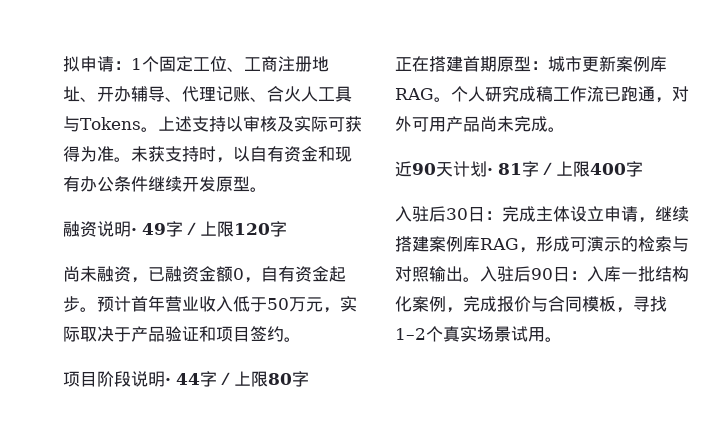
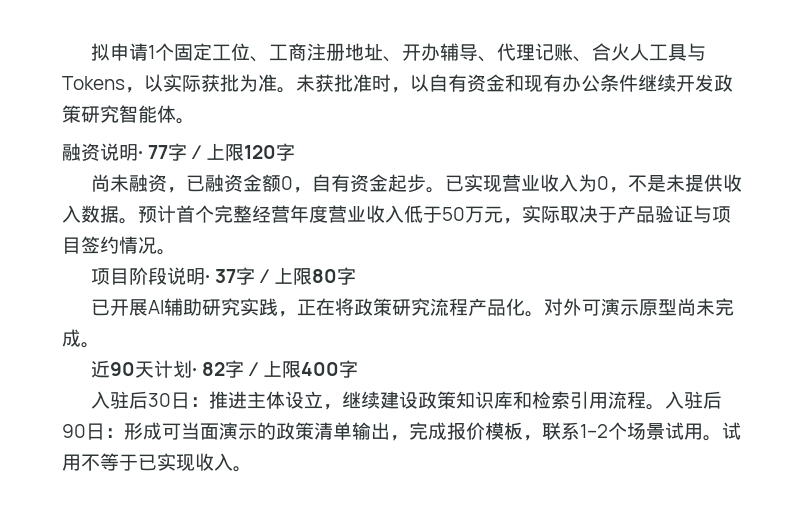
[114,61,131,70] ： -> (149, 52) none
[140,116,362,132] [63,146,80,162] 。上述支持以审核及实际可获得 -> [125,74,239,93] ，以实际获批
[165,146,199,162] 支持 -> [334,74,372,92] 批准
[216,176,250,192] 原型 -> [714,74,733,92] [62,105,176,123] 政策研究智能体
[142,223,166,235] 49 -> [148,145,169,159] 77
[97,295,165,312] 预计首年 -> [445,174,743,193] [62,205,328,224] 已实现营业收入为0，不是未提供收入数据。预计首个完整经营年度
[199,326,216,342] 和 -> [693,205,712,223] 与
(284, 334) none -> [119,236,157,254] 情况
[176,373,200,385] 44 -> [215,269,237,283] 37
[395,56,667,72] [395,86,689,103] [395,116,480,132] 正在搭建首期原型：城市更新案例库RAG。个人研究成稿工作流已跑通，对外可用产品 -> [91,298,678,317] 已开展AI辅助研究实践，正在将政策研究流程产品化。对外可演示原型
[498,163,522,175] 81 -> [202,362,226,376] 82
[502,206,536,222] 完成 -> [209,391,248,409] 推进
[604,206,689,223] [395,236,689,253] [395,266,689,282] [395,296,667,313] [395,326,545,342] 申请，继续搭建案例库RAG，形成可演示的检索与对照输出。入驻后90日：入库一批结构化案例，完成报价与合同模板，寻找1–2个真实场景试用 -> [323,391,723,410] [62,422,741,441] [62,453,233,471] ，继续建设政策知识库和检索引用流程。入驻后90日：形成可当面演示的政策清单输出，完成报价模板，联系1–2个场景试用。试用不等于已实现收入

